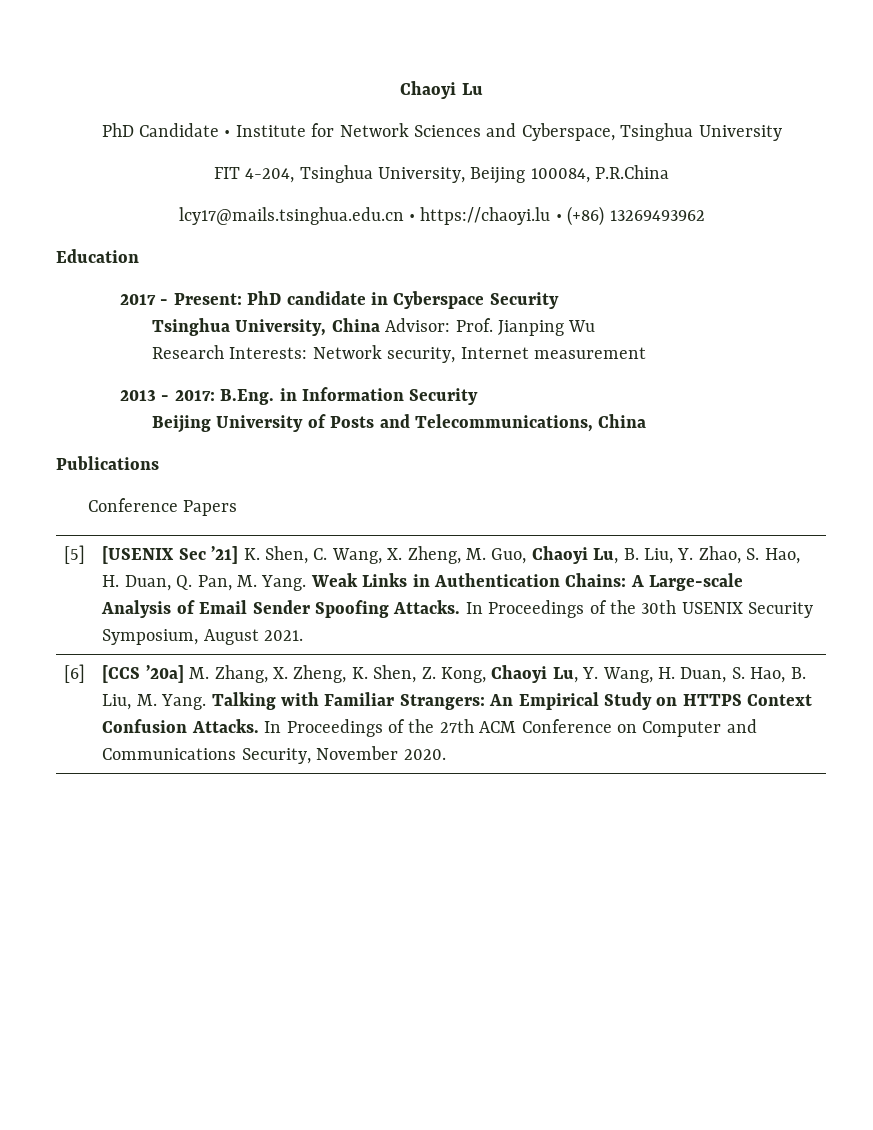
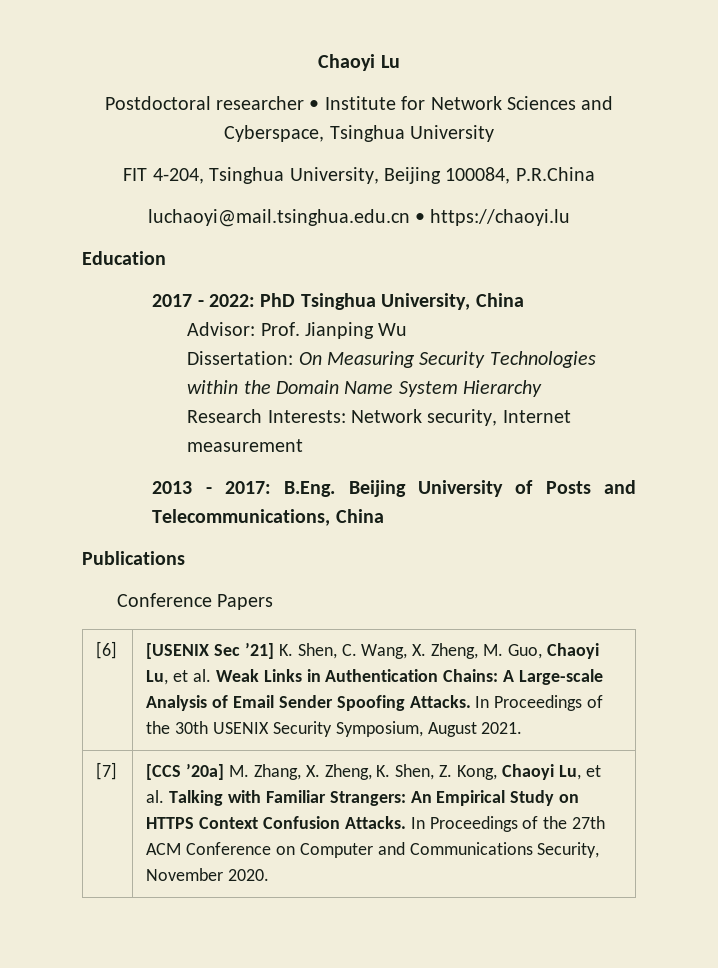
[101,123,219,137] PhD Candidate -> [104,96,304,110] Postdoctoral researcher
[178,207,404,225] lcy17@mails.tsinghua.edu.cn -> [147,209,410,227] luchaoyi@mail.tsinghua.edu.cn
[555,206,705,226] • (+86) 13269493962 -> (571, 217) none
[173,291,559,309] Present: PhD candidate in Cyberspace Security // -> [208,293,296,307] 2022: PhD
(380, 325) none -> (524, 300) //
(596, 326) none -> [187,351,596,368] [187,380,543,397] // Dissertation: On Measuring Security Technologies within the Domain Name System Hierarchy
[279,387,479,405] in Information Security // -> (336, 489) none
[64,545,86,564] [5] -> [96,641,118,659] [6]
[623,546,800,564] [102,575,307,591] B. Liu, Y. Zhao, S. Hao, H. Duan, Q. Pan, M. Yang. -> [173,669,212,682] et al.
[64,664,86,683] [6] -> [96,762,118,780] [7]
[582,667,806,683] [102,694,207,710] Y. Wang, H. Duan, S. Hao, B. Liu, M. Yang. -> [585,765,601,777] [146,790,165,803] et al.

